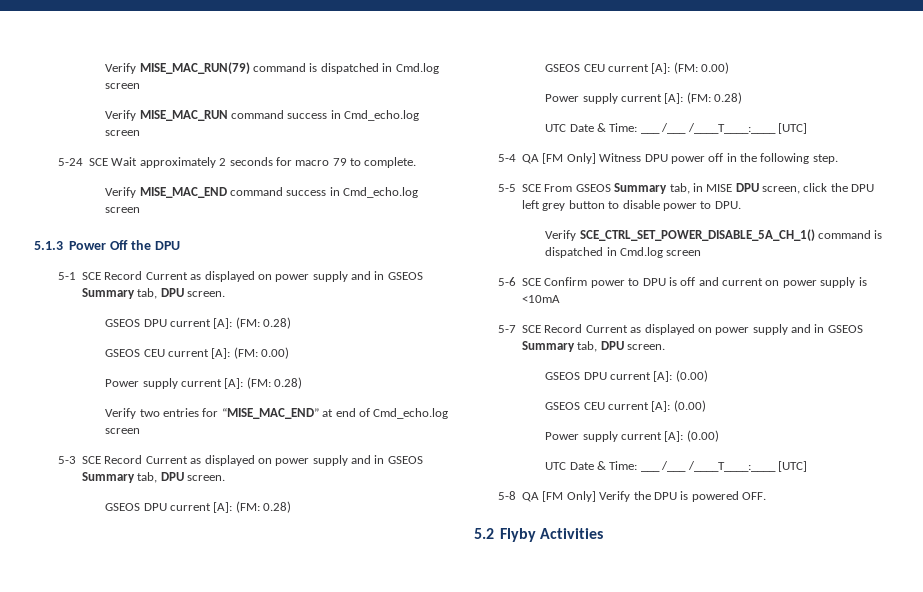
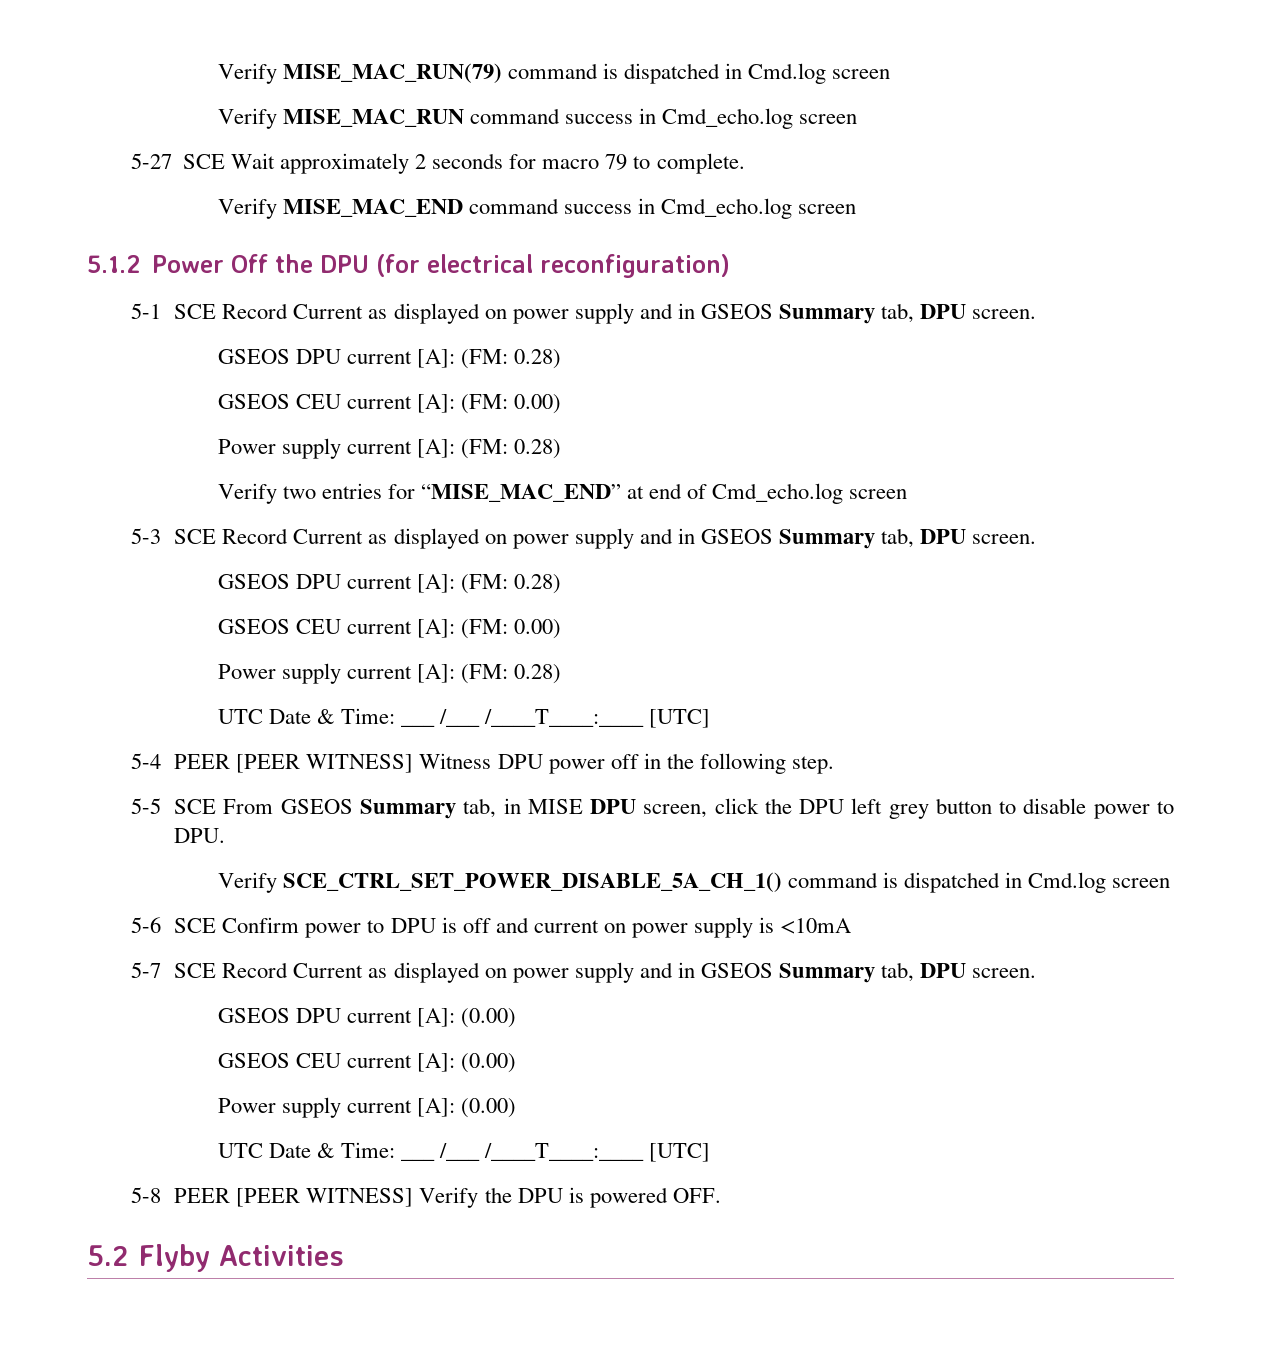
[57,158,83,166] 5-24 -> [130,153,172,169] 5-27
[34,241,63,250] 5.1.3 -> [87,255,141,273] 5.1.2
(180, 245) none -> [376,254,731,278] (for electrical reconfiguration)
[522,153,596,164] QA [FM Only] -> [174,754,414,773] PEER [PEER WITNESS]
[522,491,596,502] QA [FM Only] -> [174,1188,414,1207] PEER [PEER WITNESS]

